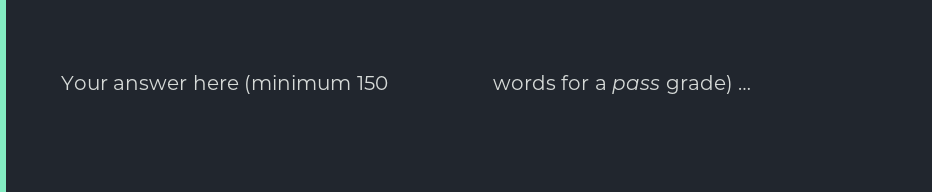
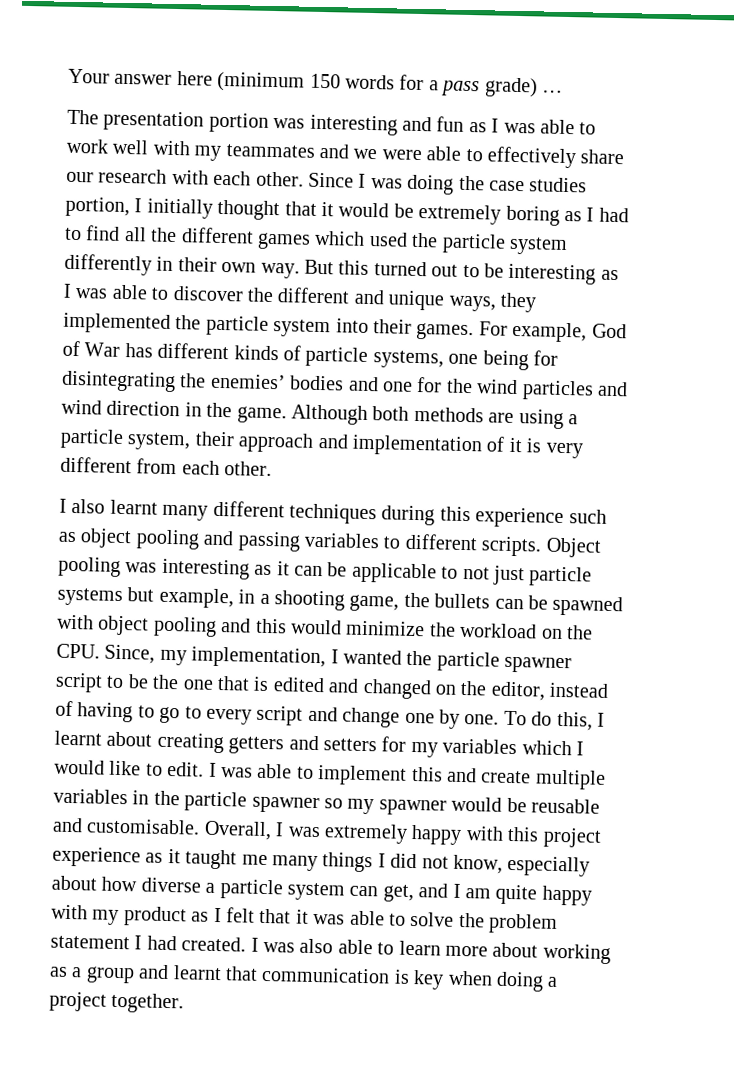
(751, 88) none -> [67,109,597,136] [66,138,625,169] [66,168,588,195] [65,196,629,226] [64,225,568,256] [64,253,619,285] [63,283,536,313] [63,312,627,343] [62,340,558,371] [61,370,628,401] [61,399,578,429] [60,428,583,459] [60,456,273,477] [59,498,607,529] [58,528,601,558] [58,556,593,587] [57,587,624,617] [57,614,593,640] [56,643,573,674] [55,672,610,701] [55,700,605,731] [54,730,584,758] [54,759,606,790] [53,788,600,816] [52,817,602,848] [52,846,591,877] [51,875,592,906] [51,904,559,934] [50,935,611,965] [49,964,559,992] [49,991,185,1014] // The presentation portion was interesting and fun as I was able to work well with my teammates and we were able to effectively share our research with each other. Since I was doing the case studies portion, I initially thought that it would be extremely boring as I had to find all the different games which used the particle system differently in their own way. But this turned out to be interesting as I was able to discover the different and unique ways, they implemented the particle system into their games. For example, God of War has different kinds of particle systems, one being for disintegrating the enemies’ bodies and one for the wind particles and wind direction in the game. Although both methods are using a particle system, their approach and implementation of it is very different from each other. // I also learnt many different techniques during this experience such as object pooling and passing variables to different scripts. Object pooling was interesting as it can be applicable to not just particle systems but example, in a shooting game, the bullets can be spawned with object pooling and this would minimize the workload on the CPU. Since, my implementation, I wanted the particle spawner script to be the one that is edited and changed on the editor, instead of having to go to every script and change one by one. To do this, I learnt about creating getters and setters for my variables which I would like to edit. I was able to implement this and create multiple variables in the particle spawner so my spawner would be reusable and customisable. Overall, I was extremely happy with this project experience as it taught me many things I did not know, especially about how diverse a particle system can get, and I am quite happy with my product as I felt that it was able to solve the problem statement I had created. I was also able to learn more about working as a group and learnt that communication is key when doing a project together.

